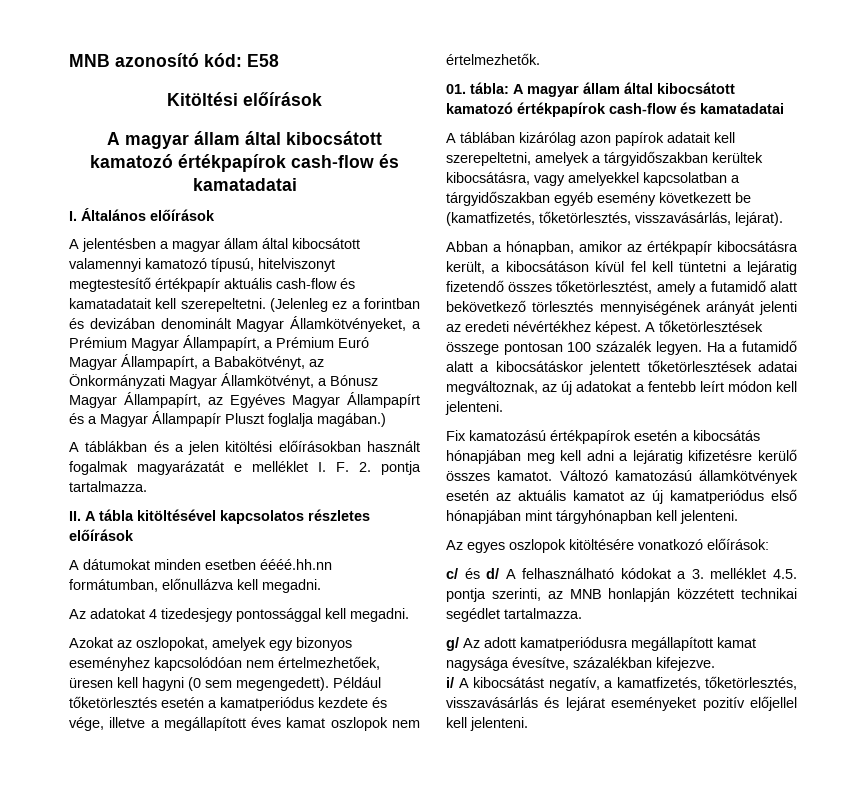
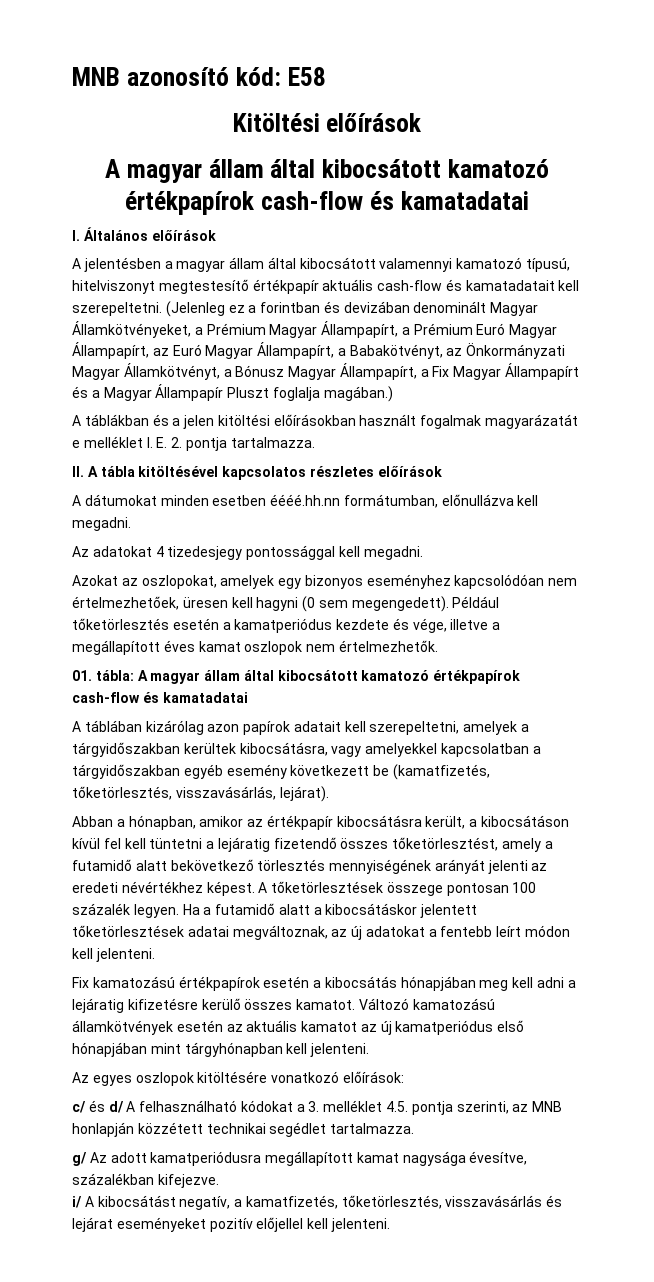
(198, 362) none -> [152,342,335,359] az Euró Magyar Állampapírt,
[208,394,285,408] az Egyéves -> [420,366,450,377] a Fix
[336,462,349,472] F. -> [156,437,168,448] E.

